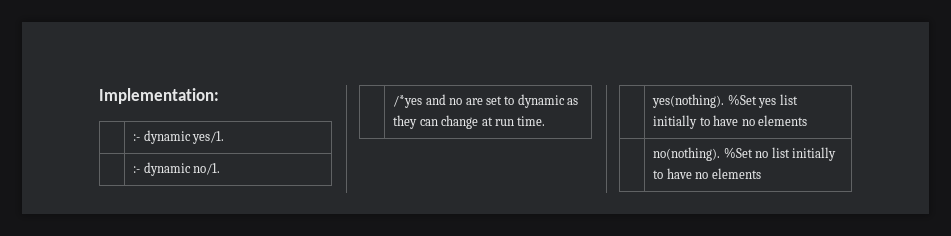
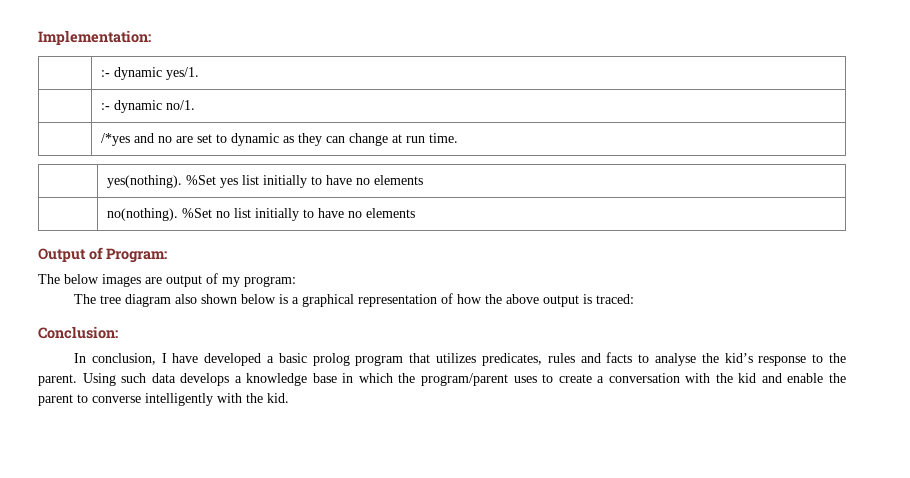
(761, 173) none -> [38,247,167,263] [38,273,296,287] [73,293,634,307] [38,326,118,339] [73,352,846,366] [38,373,846,386] [38,393,289,406] // Output of Program: // The below images are output of my program: // The tree diagram also shown below is a graphical representation of how the above output is traced: // Conclusion: // In conclusion, I have developed a basic prolog program that utilizes predicates, rules and facts to analyse the kid’s response to the parent. Using such data develops a knowledge base in which the program/parent uses to create a conversation with the kid and enable the parent to converse intelligently with the kid.

